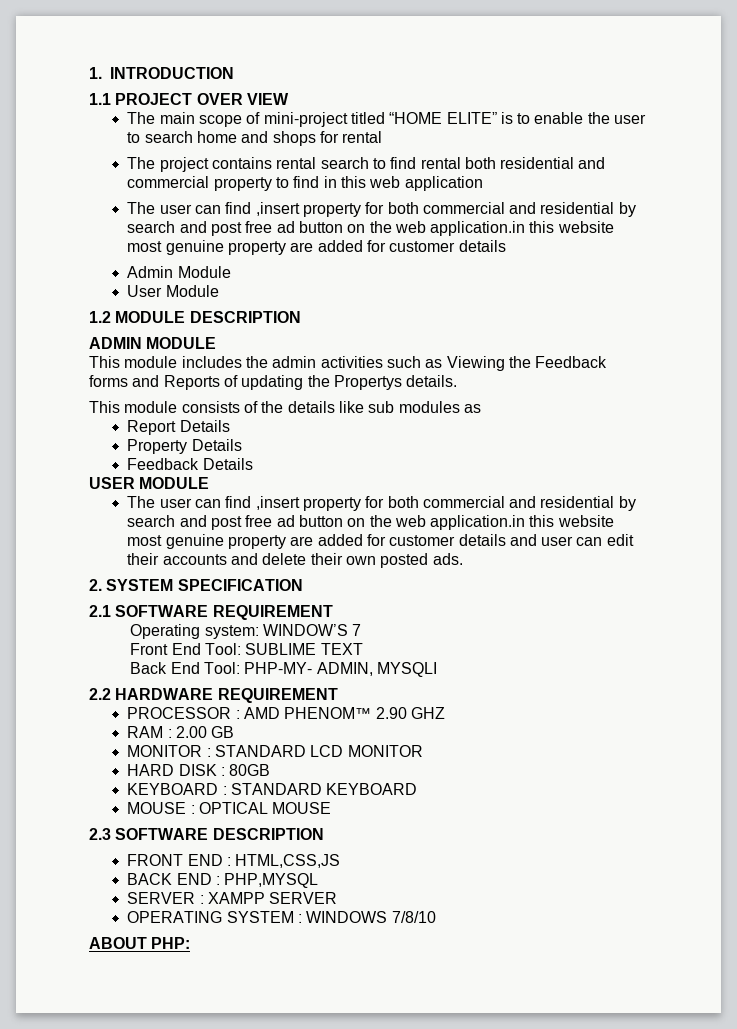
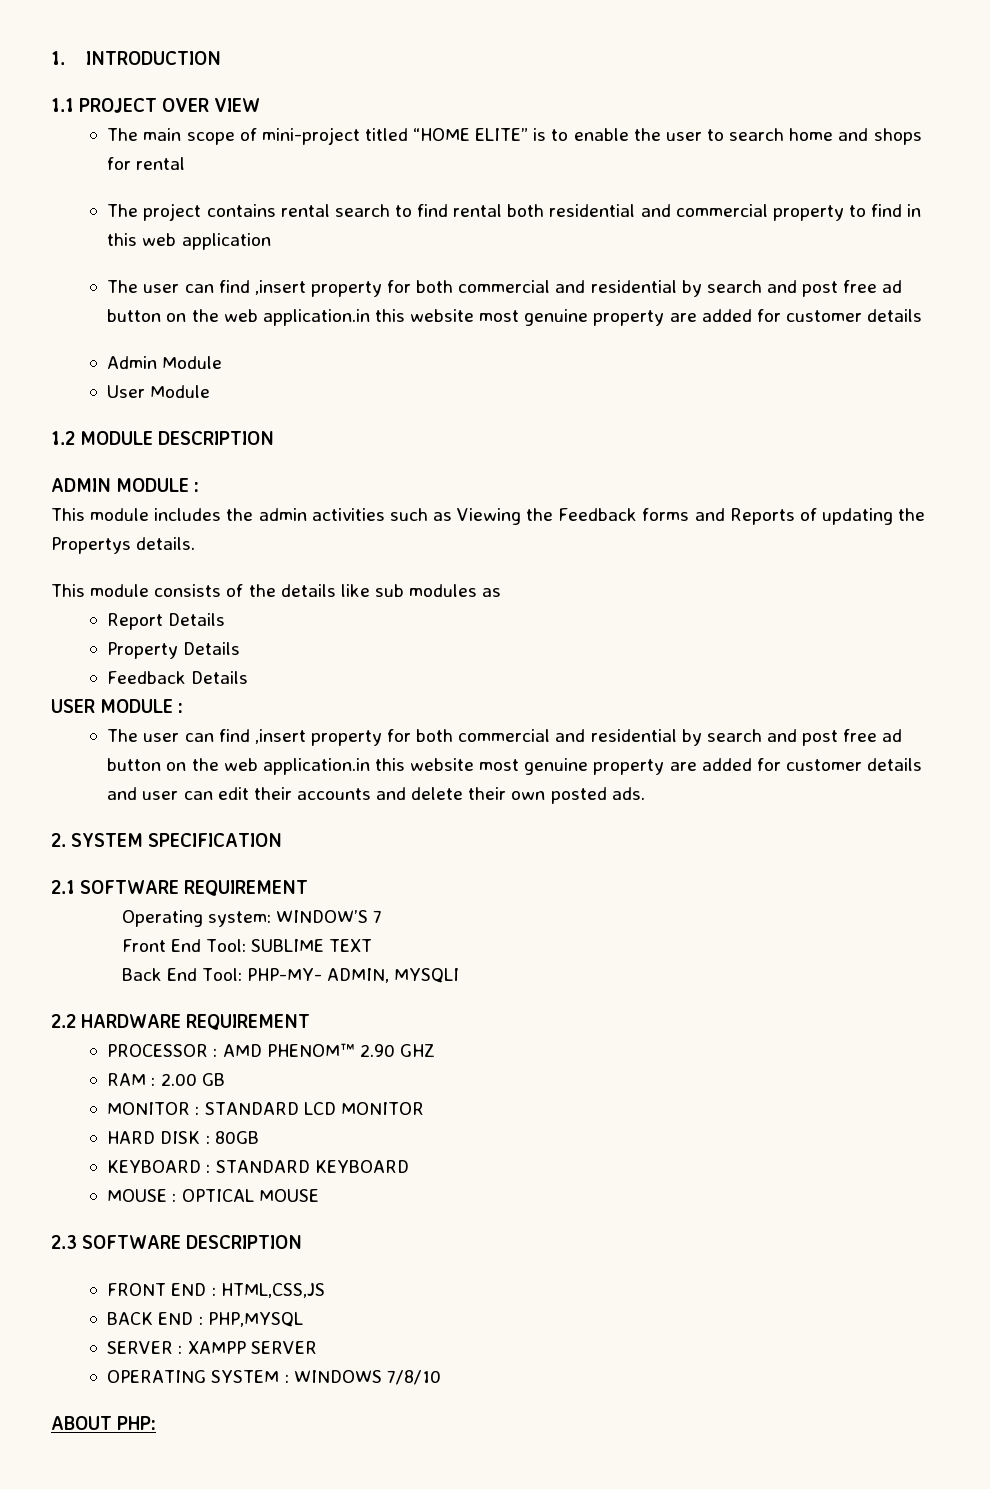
(217, 343) none -> [194,482,200,492] :
(210, 483) none -> [178,703,184,713] :

